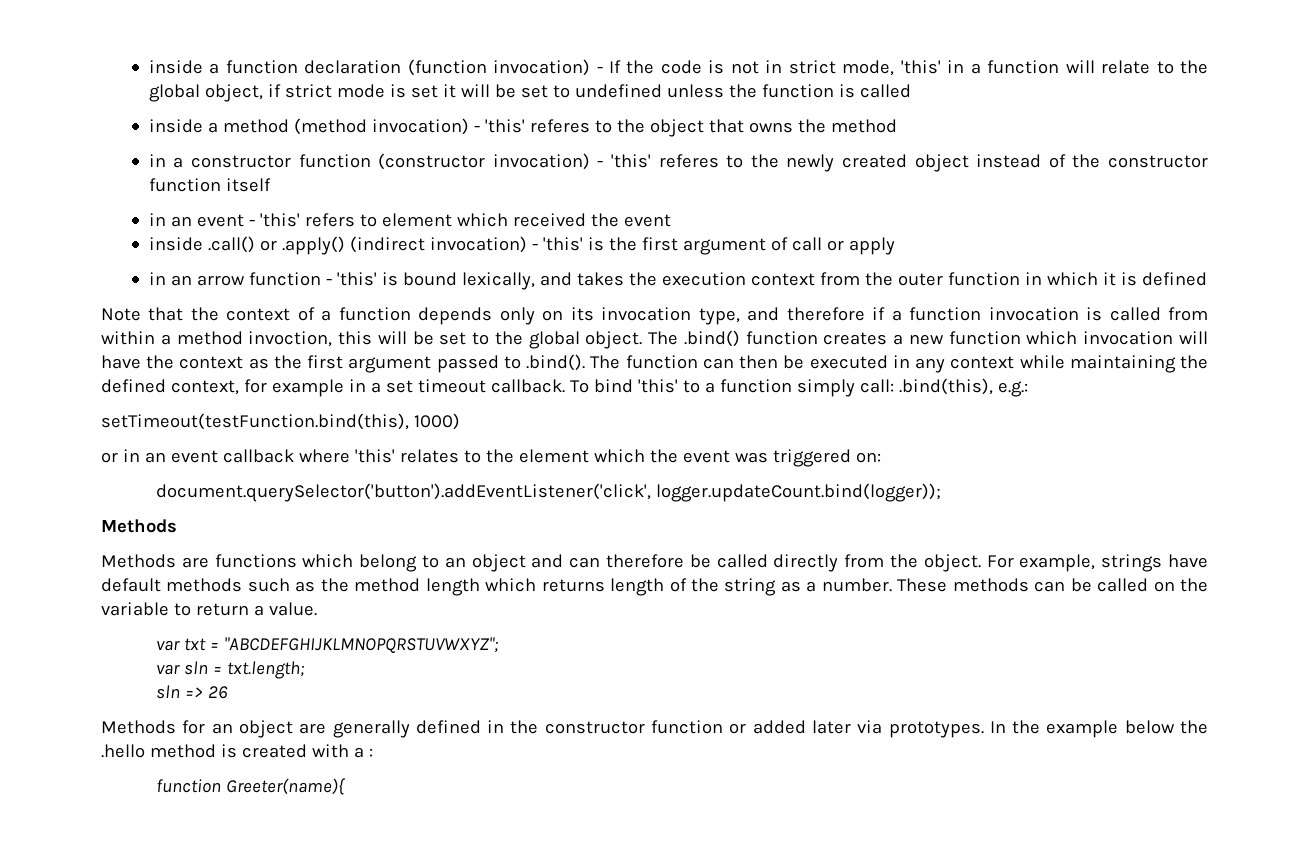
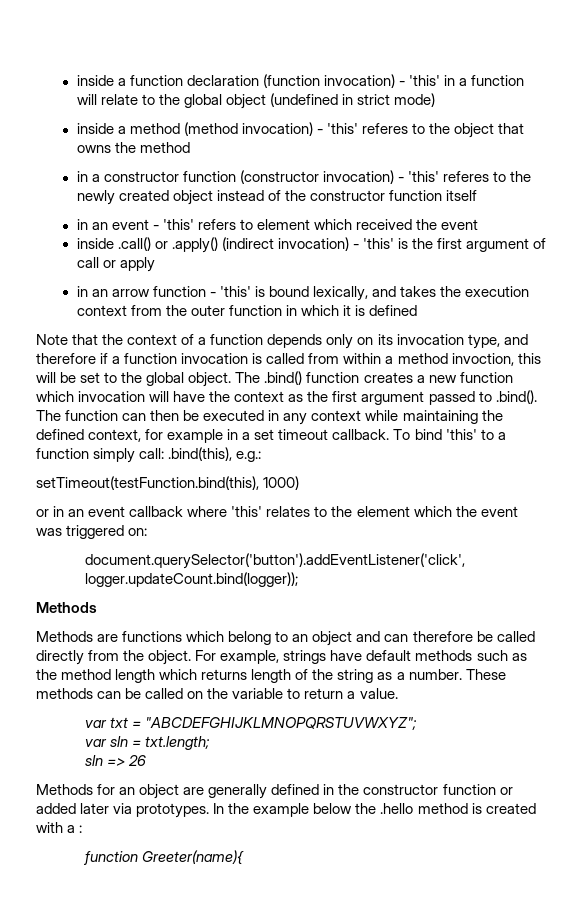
[609,60,895,76] If the code is not in strict mode, -> (406, 83) none
[204,84,911,102] object, if strict mode is set it will be set to undefined unless the function is called -> [226,93,436,109] object (undefined in strict mode)

